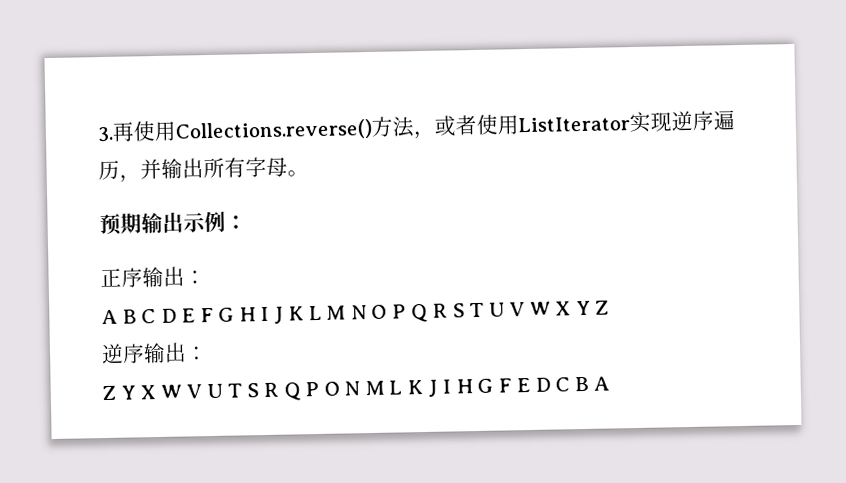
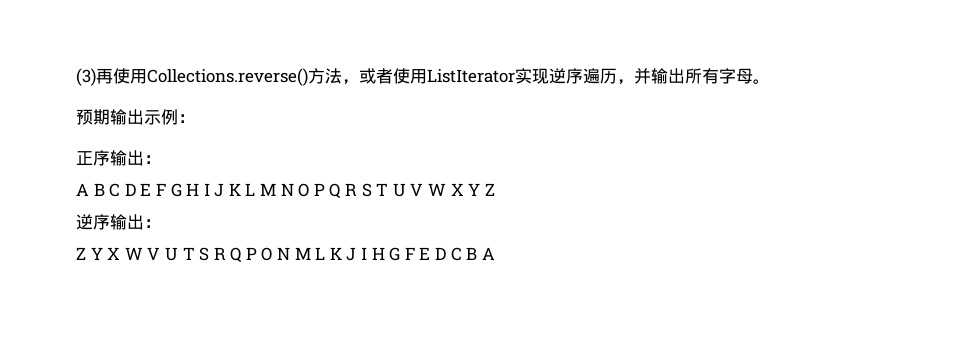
[97,126,114,143] 3. -> [76,68,96,86] (3)

